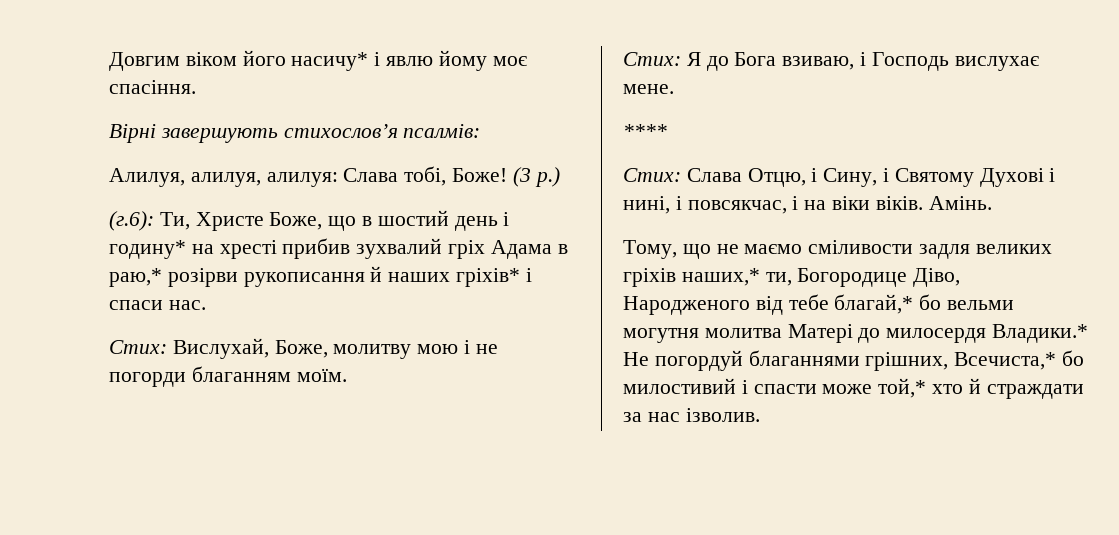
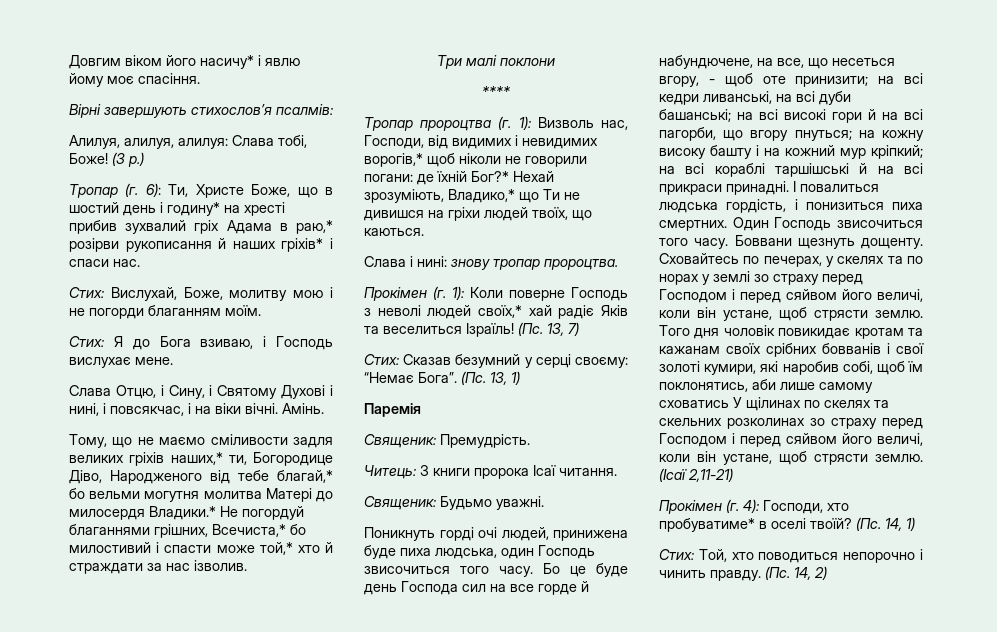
[109,211,154,231] (г.6): -> [69,183,161,198] Тропар (г. 6):
[623,124,667,138] [623,168,681,182] **** // Стих: -> (173, 361) none
[875,196,923,210] віків. -> [245,403,278,414] вічні.
(760, 415) none -> [437,55,555,69] [482,86,511,97] [364,116,628,131] [364,135,598,149] [364,153,587,167] [364,171,554,185] [364,189,580,203] [364,207,592,221] [364,228,424,236] [364,256,618,270] [364,286,628,301] [364,305,628,319] [364,322,579,337] [364,354,628,368] [364,371,520,385] [364,403,421,417] [364,434,530,448] [364,465,617,479] [364,496,544,510] [364,527,628,541] [364,545,595,559] [364,563,628,577] [364,581,589,595] [659,55,895,69] [659,73,923,87] [659,91,851,105] [659,109,923,123] [659,127,924,141] [659,145,923,159] [659,163,923,177] [659,181,879,195] [659,199,923,213] [659,217,923,231] [659,235,923,249] [659,253,923,267] [659,271,863,285] [659,289,923,303] [659,307,923,321] [659,325,923,339] [659,343,924,357] [659,361,923,375] [659,379,873,393] [659,397,889,411] [659,418,923,429] [659,433,923,447] [659,451,923,465] [659,468,733,482] [659,499,849,514] [659,517,915,532] [659,549,923,563] [659,566,827,581] // Три малі поклони // **** // Тропар пророцтва (г. 1): Визволь нас, Господи, від видимих і невидимих ворогів,* щоб ніколи не говорили погани: де їхній Бог?* Нехай зрозуміють, Владико,* що Ти не дивишся на гріхи людей твоїх, що каються. // Слава і нині: знову тропар пророцтва. // Прокімен (г. 1): Коли поверне Господь з неволі людей своїх,* хай радіє Яків та веселиться Ізраїль! (Пс. 13, 7) // Стих: Сказав безумний у серці своєму: “Немає Бога”. (Пс. 13, 1) // Паремія // Священик: Премудрість. // Читець: З книги пророка Ісаї читання. // Священик: Будьмо уважні. // Поникнуть горді очі людей, принижена буде пиха людська, один Господь звисочиться того часу. Бо це буде день Господа сил на все горде й набундючене, на все, що несеться вгору, - щоб оте принизити; на всі кедри ливанські, на всі дуби башанські; на всі високі гори й на всі пагорби, що вгору пнуться; на кожну високу башту і на кожний мур кріпкий; на всі кораблі таршішські й на всі прикраси принадні. І повалиться людська гордість, і понизиться пиха смертних. Один Господь звисочиться того часу. Боввани щезнуть дощенту. Сховайтесь по печерах, у скелях та по норах у землі зо страху перед Господом і перед сяйвом його величі, коли він устане, щоб стрясти землю. Того дня чоловік повикидає кротам та кажанам своїх срібних бовванів і свої золоті кумири, які наробив собі, щоб їм поклонятись, аби лише самому сховатись У щілинах по скелях та скельних розколинах зо страху перед Господом і перед сяйвом його величі, коли він устане, щоб стрясти землю. (Ісаї 2,11-21) // Прокімен (г. 4): Господи, хто пробуватиме* в оселі твоїй? (Пс. 14, 1) // Стих: Той, хто поводиться непорочно і чинить правду. (Пс. 14, 2)

